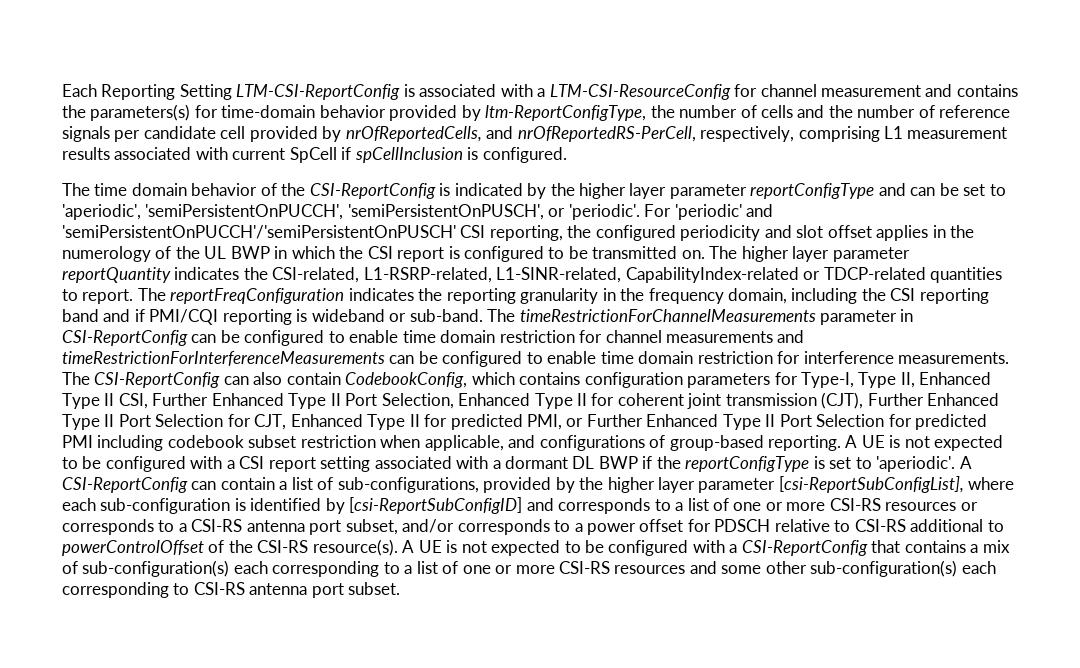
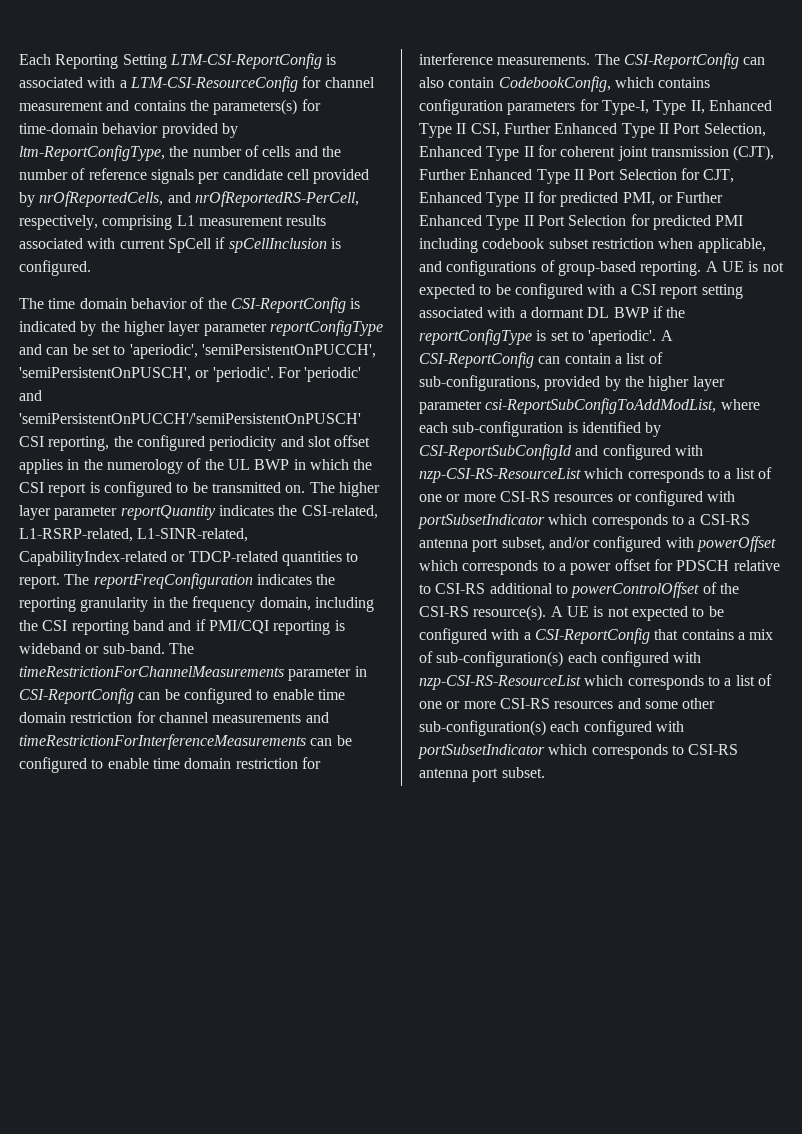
[778,476,964,493] [csi-ReportSubConfigList], -> [485,398,717,414] csi-ReportSubConfigToAddModList,
[349,497,554,514] [csi-ReportSubConfigID] and -> [419,444,703,460] [419,468,624,483] CSI-ReportSubConfigId and configured with nzp-CSI-RS-ResourceList which
(978, 506) none -> [634,490,736,506] [418,514,588,529] configured with portSubsetIndicator which
(455, 526) none -> [593,536,776,552] [419,560,458,571] configured with powerOffset which
[272,561,380,577] corresponding -> [600,651,702,667] [419,675,704,690] configured with nzp-CSI-RS-ResourceList which corresponds
[62,582,169,598] corresponding -> [583,720,684,736] [418,744,668,759] configured with portSubsetIndicator which corresponds

